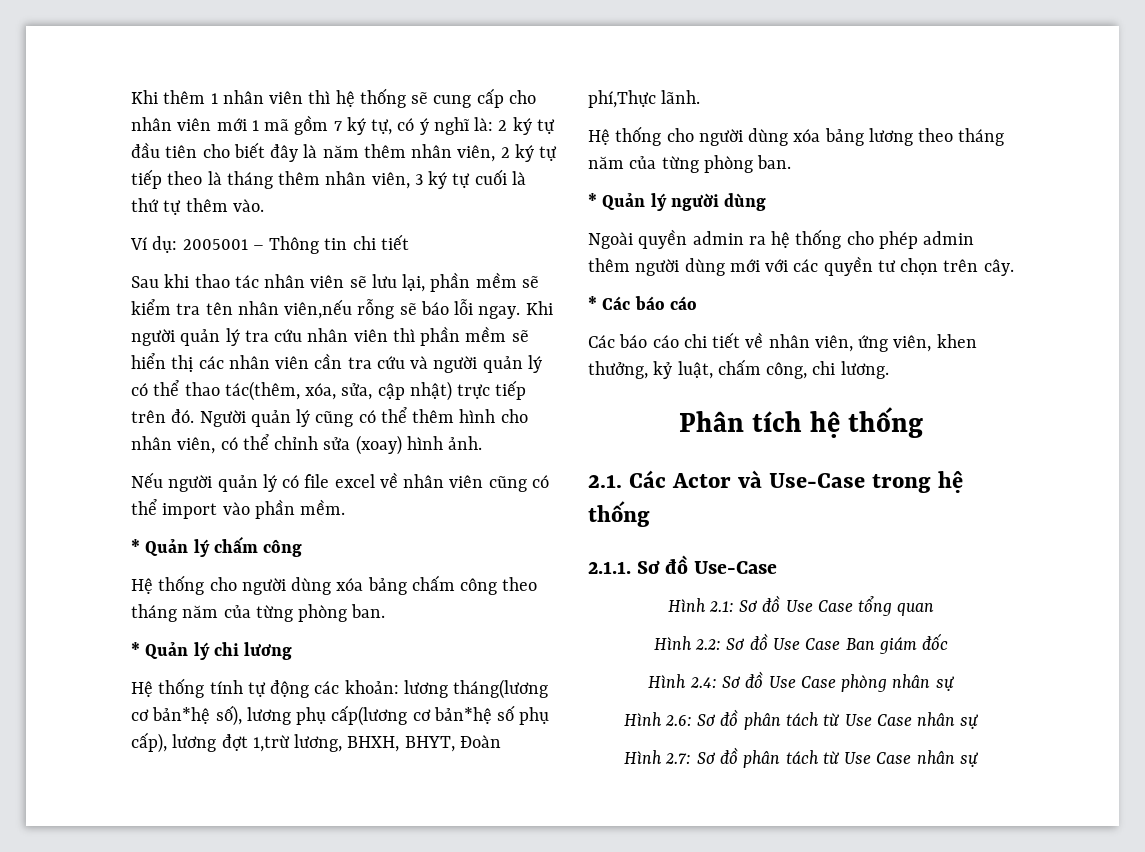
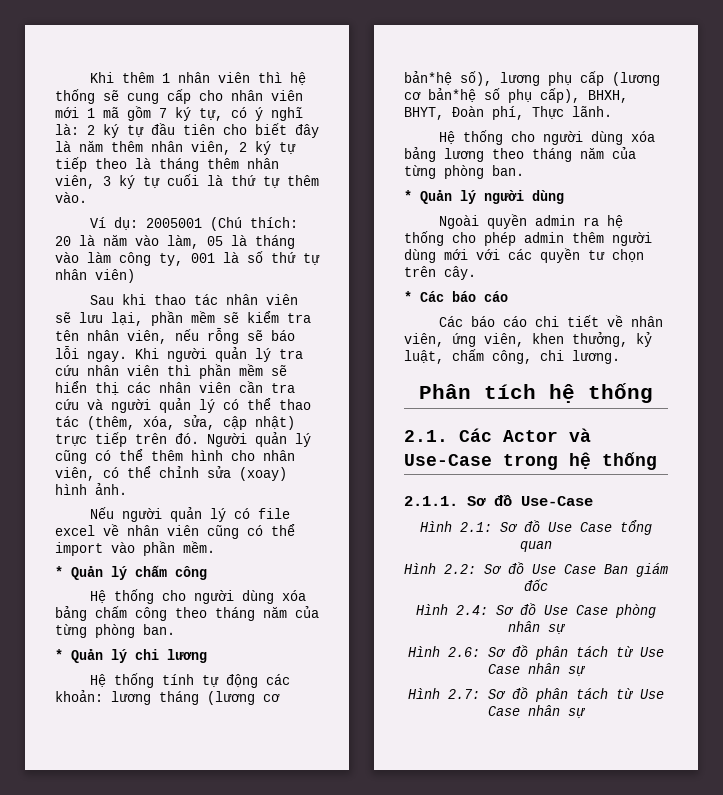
[252,234,409,254] – Thông tin chi tiết -> [209,217,298,231] [55,234,295,249] [55,251,320,266] [55,269,135,283] (Chú thích: 20 là năm vào làm, 05 là tháng vào làm công ty, 001 là số thứ tự nhân viên)
[284,299,353,319] viên,nếu -> [127,329,199,344] viên, nếu
[224,381,300,401] tác(thêm, -> [55,416,135,430] tác (thêm,
[453,679,549,699] tháng(lương -> [159,691,255,705] tháng (lương
[331,705,408,726] cấp(lương -> [580,71,660,86] cấp (lương
[172,734,343,752] lương đợt 1,trừ lương, -> (580, 95) none
[588,90,656,108] phí,Thực -> [492,106,564,120] phí, Thực

